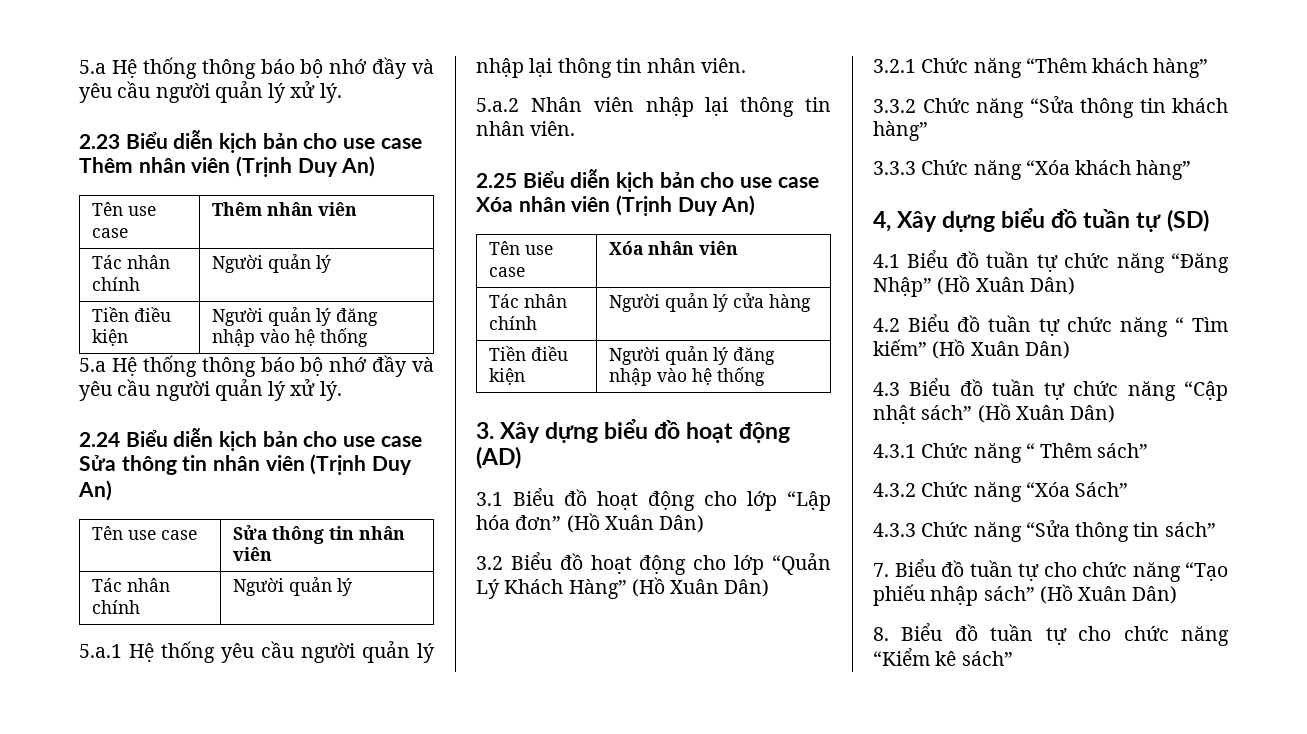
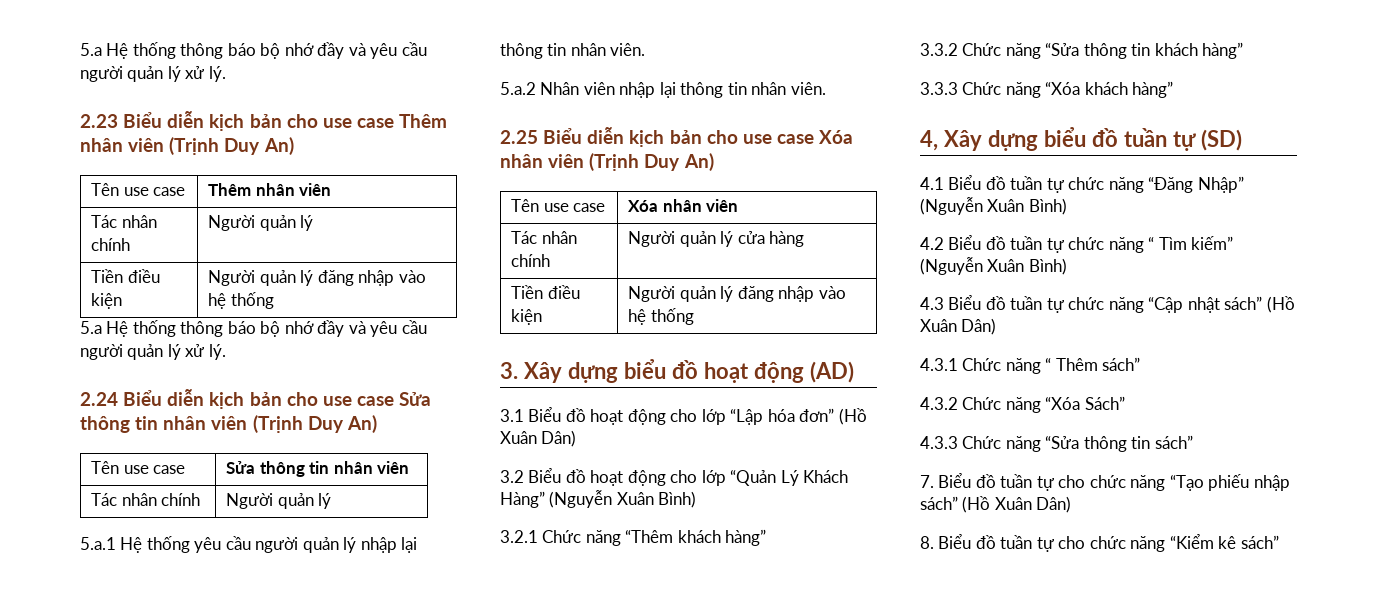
[631,577,770,597] (Hồ Xuân Dân) -> [549,490,697,508] (Nguyễn Xuân Bình)
[937,275,1075,295] (Hồ Xuân Dân) -> [920,197,1067,215] (Nguyễn Xuân Bình)
[932,339,1070,359] (Hồ Xuân Dân) -> [920,257,1067,275] (Nguyễn Xuân Bình)

